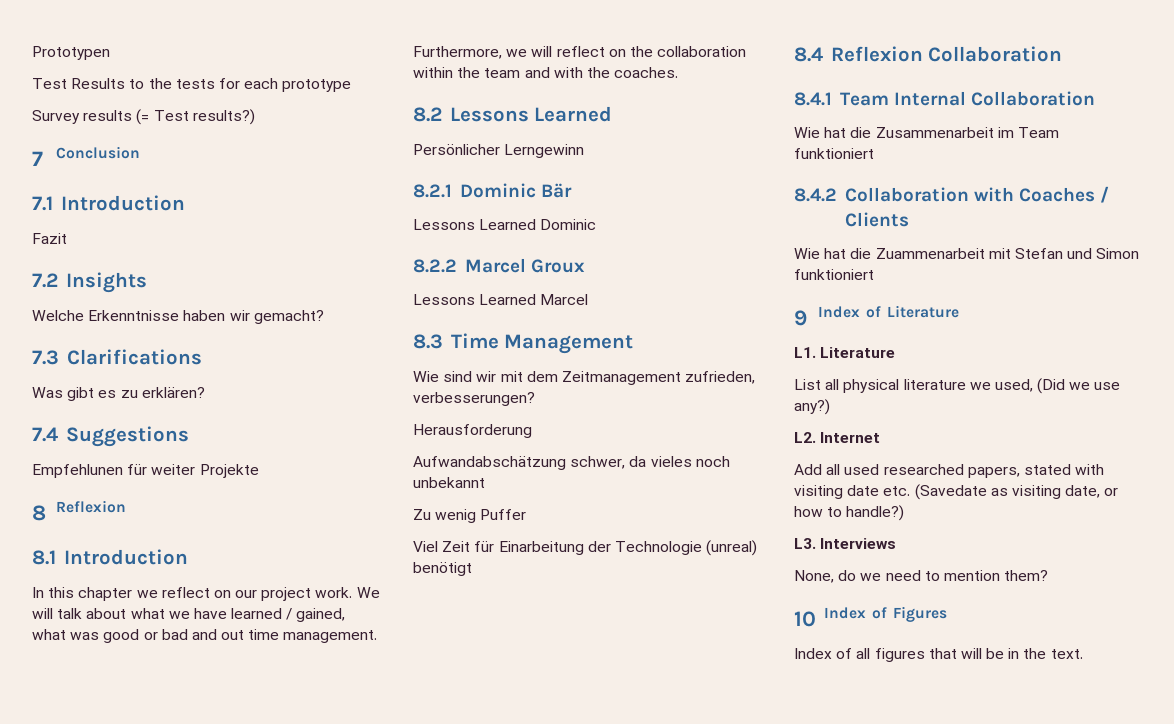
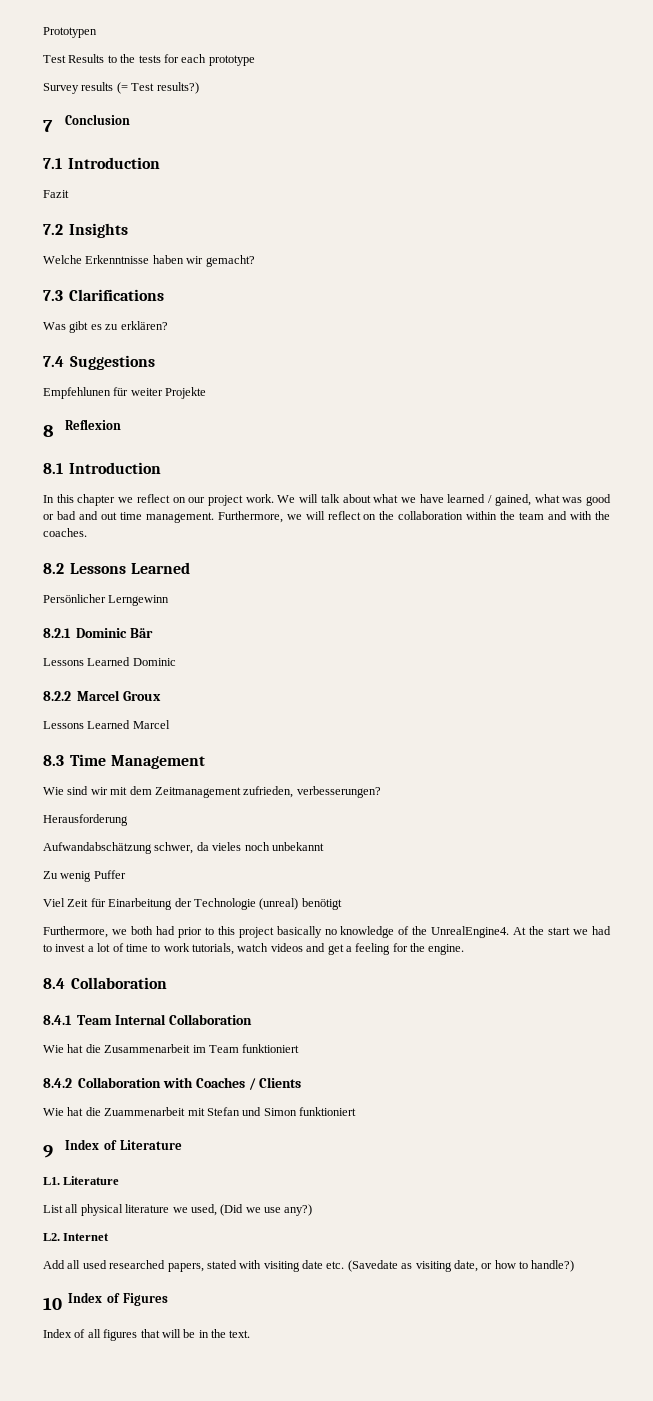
(472, 569) none -> [43,926,612,938] [43,943,465,955] // Furthermore, we both had prior to this project basically no knowledge of the UnrealEngine4. At the start we had to invest a lot of time to work tutorials, watch videos and get a feeling for the engine.
[830,46,923,62] Reflexion -> (65, 983) none
[794,538,897,549] [794,570,1049,583] // L3. Interviews // None, do we need to mention them? -> (575, 1266) none

